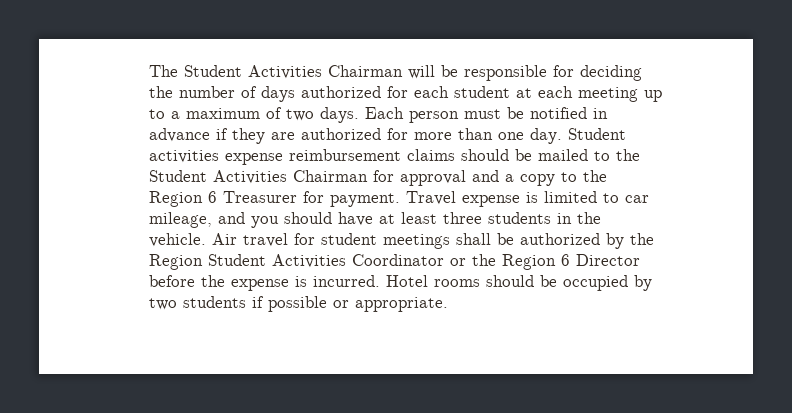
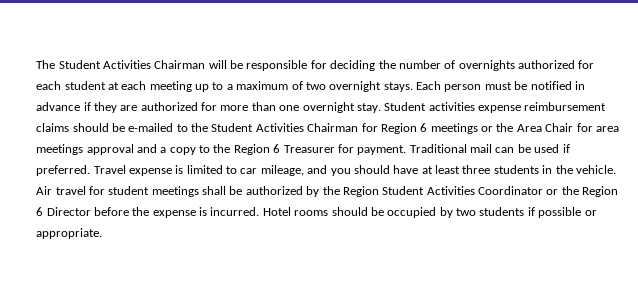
[261,86,296,102] days -> [458,60,515,71] overnights
[320,107,360,123] days. -> [329,81,413,92] overnight stays.
[530,128,563,144] day. -> [302,102,381,113] overnight stay.
[538,149,589,161] mailed -> [128,123,174,132] e-mailed
(395, 176) none -> [380,123,619,134] [36,144,84,155] Region 6 meetings or the Area Chair for area meetings
(401, 200) none -> [409,144,570,153] [36,165,91,176] Traditional mail can be used if preferred.

